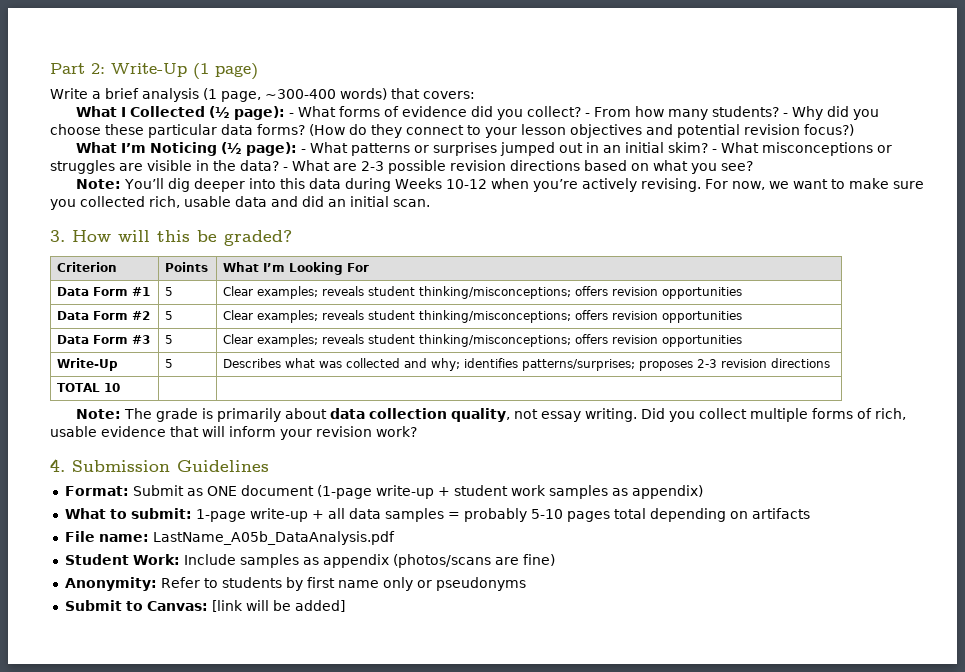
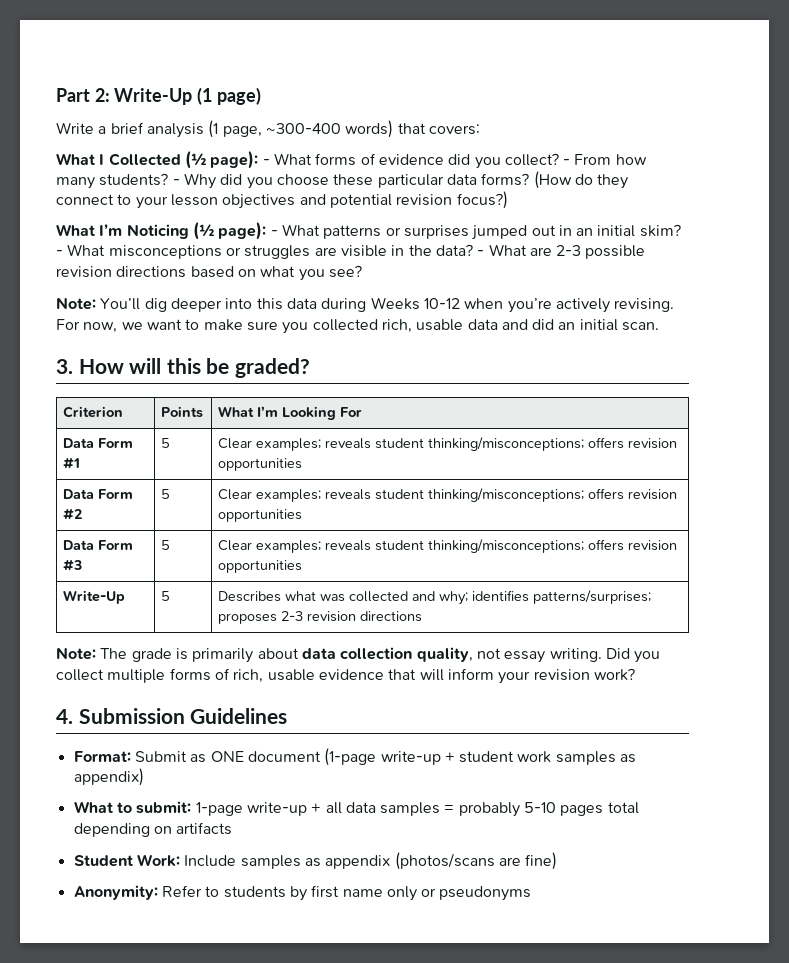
[57,383,121,392] // TOTAL 10 | | -> (423, 616) none
[64,531,395,545] // File name: LastName_A05b_DataAnalysis.pdf -> (233, 828) none
[64,600,345,612] // Submit to Canvas: [link will be added] -> (532, 893) none

